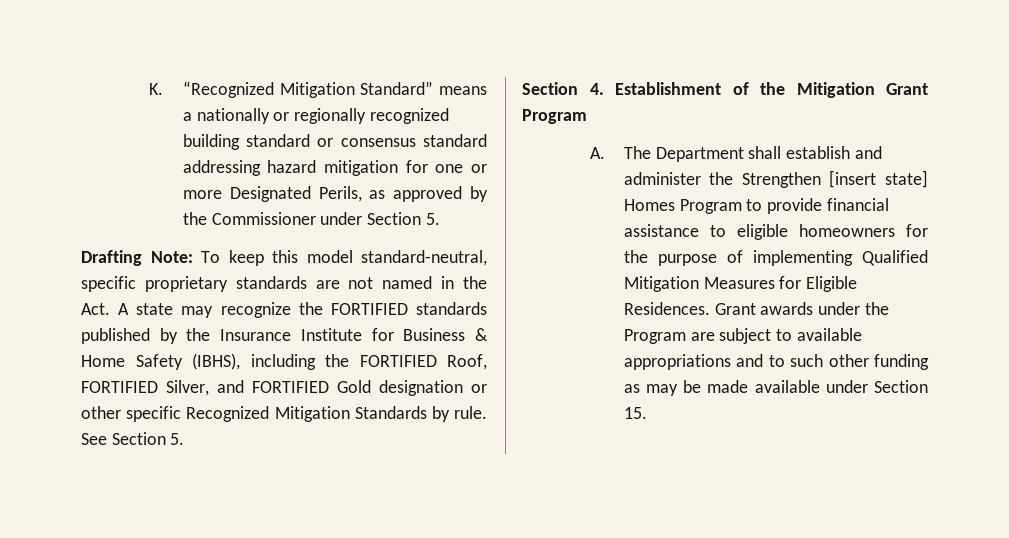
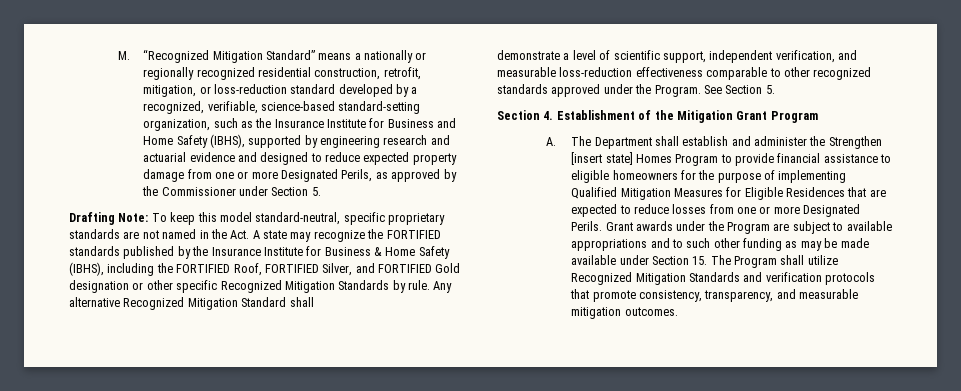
[148,83,163,95] K. -> [118,51,131,60] M.
[182,134,487,150] [182,160,428,176] building standard or consensus standard addressing hazard mitigation for -> [257,67,421,80] [143,84,418,97] [143,101,421,114] [143,118,457,131] [143,134,450,148] [143,152,457,165] [143,169,212,182] residential construction, retrofit, mitigation, or loss-reduction standard developed by a recognized, verifiable, science-based standard-setting organization, such as the Insurance Institute for Business and Home Safety (IBHS), supported by engineering research and actuarial evidence and designed to reduce expected property damage from
(488, 412) none -> [433,281,453,293] [69,297,314,310] [497,50,857,63] [497,67,872,80] [497,84,701,97] Any alternative Recognized Mitigation Standard shall // demonstrate a level of scientific support, independent verification, and measurable loss-reduction effectiveness comparable to other recognized standards approved under the Program.
[623,302,710,315] Residences. -> [786,187,886,197] [571,204,861,217] [571,221,603,231] Residences that are expected to reduce losses from one or more Designated Perils.
(647, 413) none -> [710,255,838,268] [571,272,876,285] [570,289,859,302] [571,307,678,319] The Program shall utilize Recognized Mitigation Standards and verification protocols that promote consistency, transparency, and measurable mitigation outcomes.

